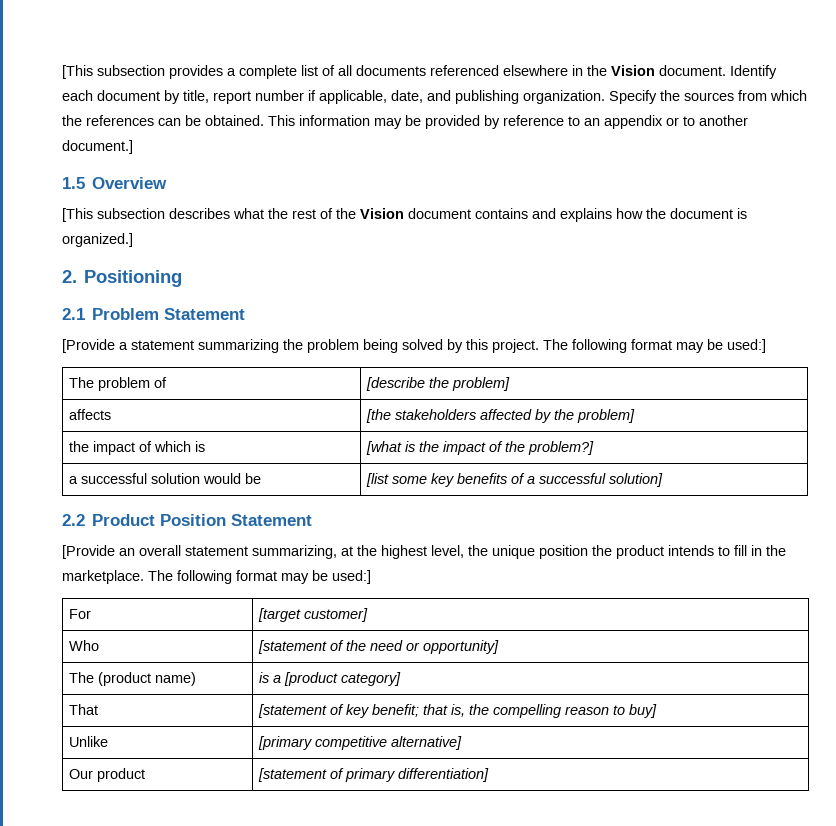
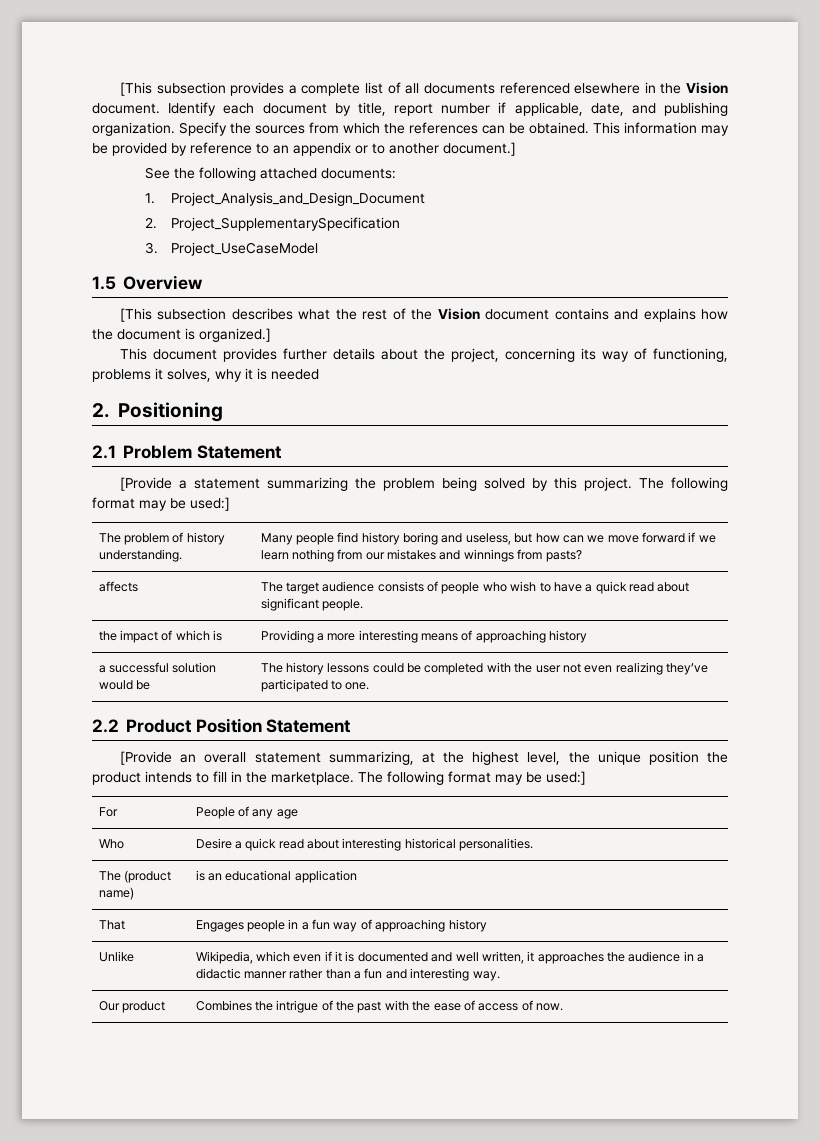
(133, 147) none -> [144,167,396,181] [144,192,426,206] [144,217,401,231] [144,242,319,256] // See the following attached documents: // 1. Project_Analysis_and_Design_Document // 2. Project_SupplementarySpecification // 3. Project_UseCaseModel
(133, 240) none -> [120,348,728,362] [92,368,319,382] // This document provides further details about the project, concerning its way of functioning, problems it solves, why it is needed
[366,377,511,391] [69,409,112,420] [366,409,636,423] | [describe the problem] // affects | [the stakeholders affected by the problem] -> [186,532,225,545] [98,549,182,562] [260,532,716,545] [260,549,582,562] [98,581,138,592] [260,581,690,594] [260,598,363,611] history understanding. | Many people find history boring and useless, but how can we move forward if we learn nothing from our mistakes and winnings from pasts? // affects | The target audience consists of people who wish to have a quick read about significant people.
[366,441,595,455] [what is the impact of the problem?] -> [260,630,588,643] Providing a more interesting means of approaching history
[366,473,664,487] [list some key benefits of a successful solution] -> [260,662,709,675] [260,679,370,692] The history lessons could be completed with the user not even realizing they’ve participated to one.
[258,608,369,622] [69,640,100,651] [258,640,500,654] [69,672,197,686] [259,672,402,686] [69,704,99,715] [258,704,658,718] [69,736,109,747] [258,736,463,750] [69,768,146,782] [258,768,490,782] [target customer] // Who | [statement of the need or opportunity] // The (product name) | is a [product category] // That | [statement of key benefit; that is, the compelling reason to buy] // Unlike | [primary competitive alternative] // Our product | [statement of primary differentiation] -> [195,806,298,819] [98,839,124,849] [195,838,534,851] [98,870,171,883] [98,887,134,900] [195,870,357,883] [98,920,125,930] [195,919,487,932] [98,951,134,962] [195,951,705,964] [195,968,500,981] [98,1001,165,1013] [195,1000,564,1013] People of any age // Who | Desire a quick read about interesting historical personalities. // The (product name) | is an educational application // That | Engages people in a fun way of approaching history // Unlike | Wikipedia, which even if it is documented and well written, it approaches the audience in a didactic manner rather than a fun and interesting way. // Our product | Combines the intrigue of the past with the ease of access of now.

